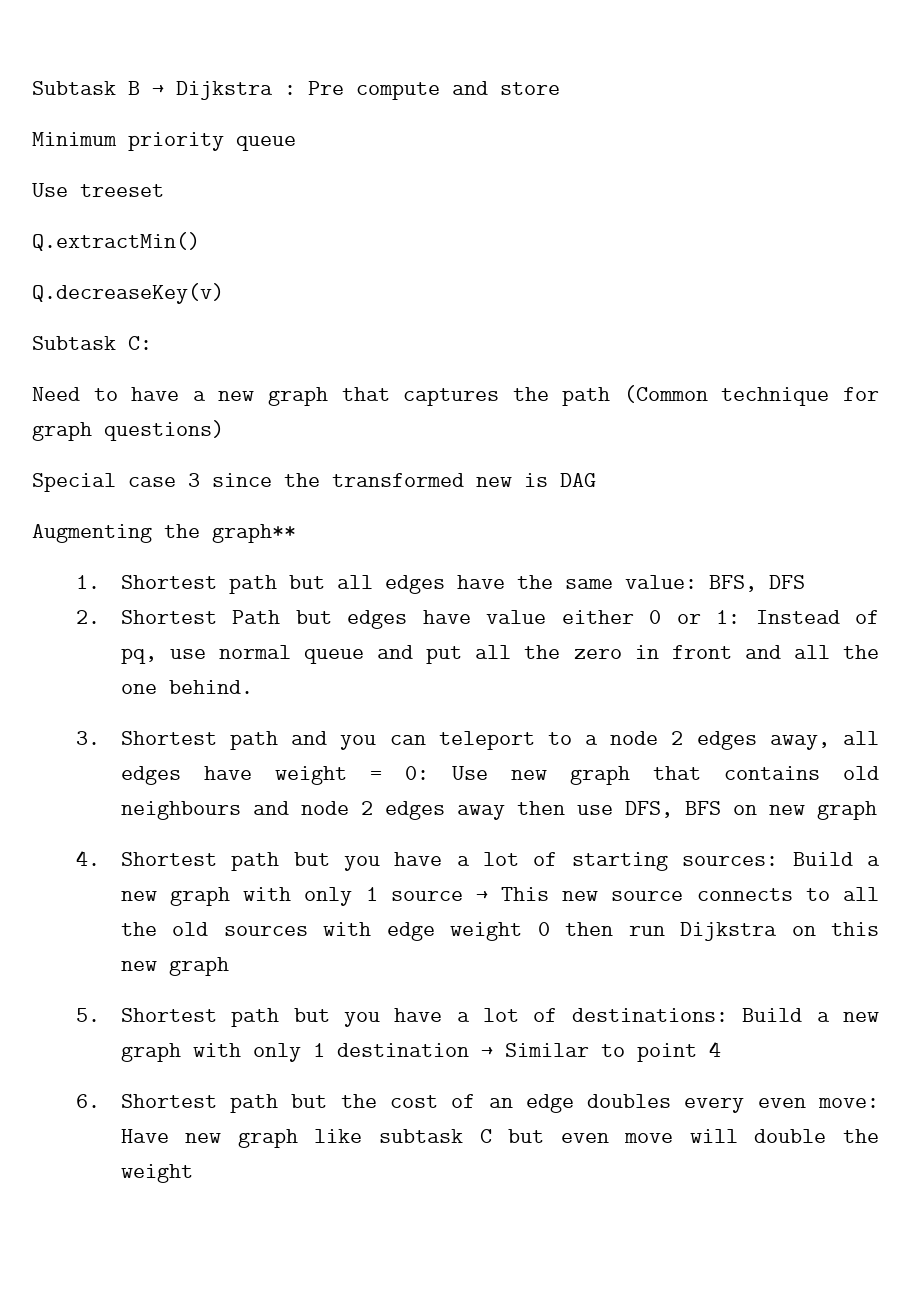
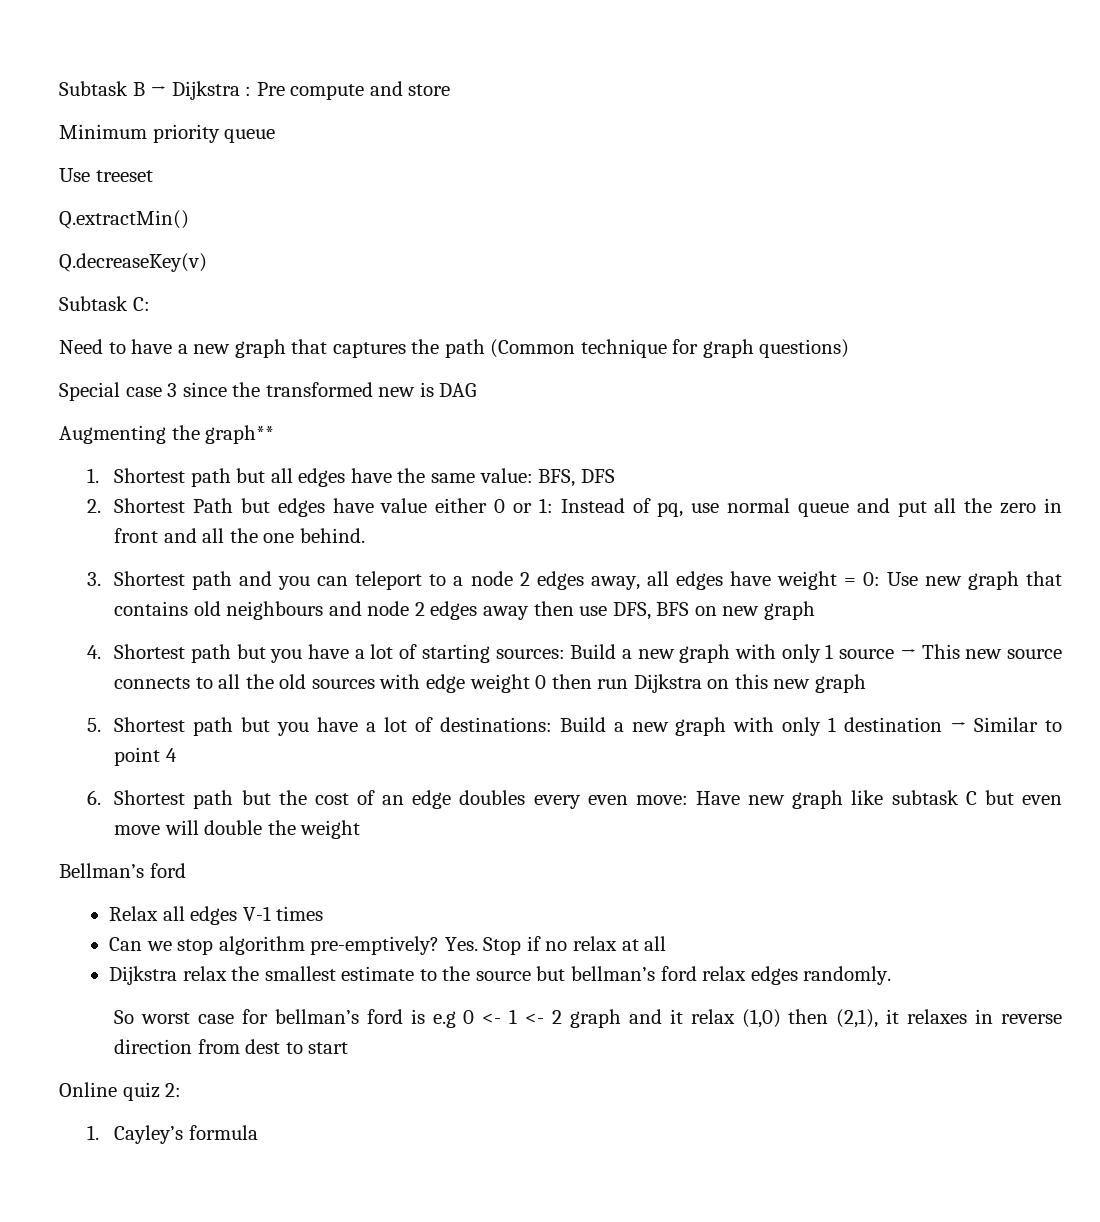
(193, 1173) none -> [59,863,186,878] [109,906,324,925] [109,936,667,955] [109,966,892,985] [114,1009,1063,1028] [114,1039,349,1054] [59,1082,182,1101] [86,1125,258,1144] // Bellman’s ford // Relax all edges V-1 times // Can we stop algorithm pre-emptively? Yes. Stop if no relax at all // Dijkstra relax the smallest estimate to the source but bellman’s ford relax edges randomly. // So worst case for bellman’s ford is e.g 0 <- 1 <- 2 graph and it relax (1,0) then (2,1), it relaxes in reverse direction from dest to start // Online quiz 2: // 1. Cayley’s formula

